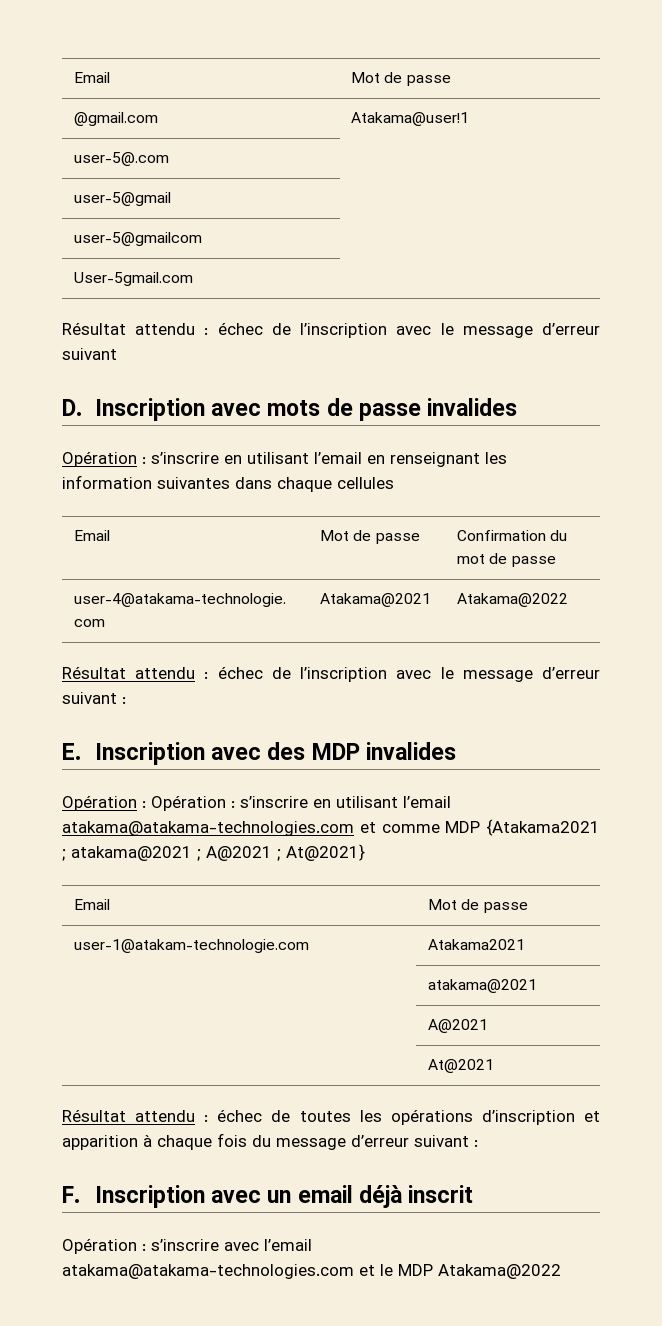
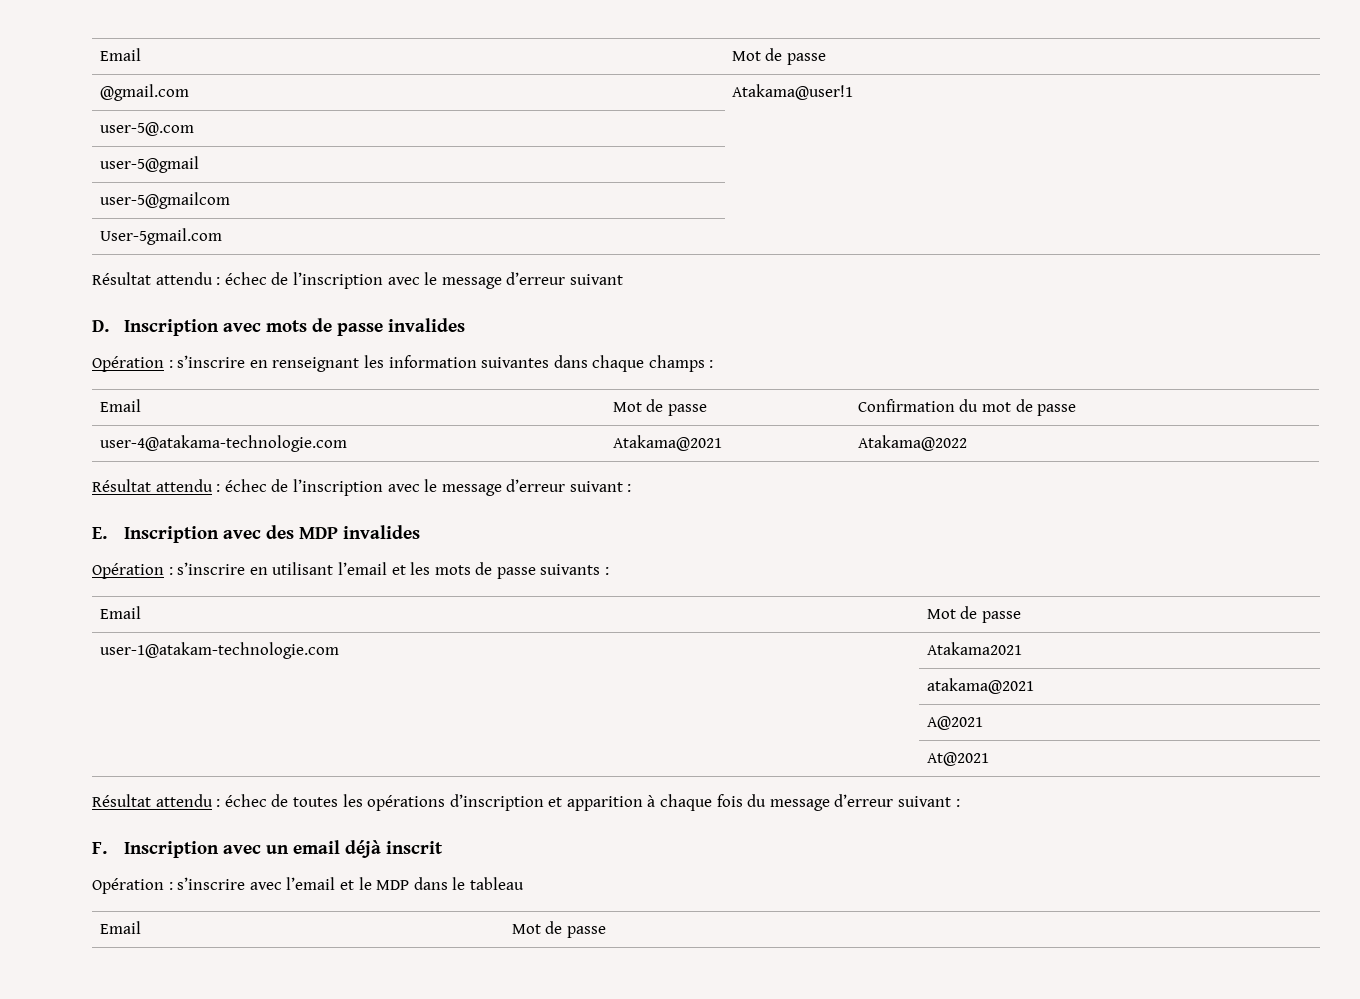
[247,452,385,464] utilisant l’email en -> (268, 364) none
[337,477,394,489] cellules -> [648,355,714,372] champs :
[151,795,451,811] [62,819,600,836] [62,844,365,861] Opération : s’inscrire en utilisant l’email atakama@atakama-technologies.com et comme MDP {Atakama2021 ; atakama@2021 ; A@2021 ; At@2021} -> [177,562,610,579] s’inscrire en utilisant l’email et les mots de passe suivants :
[62,1264,354,1279] atakama@atakama-technologies.com -> (336, 883) none
[438,1264,561,1279] Atakama@2022 -> [413,877,524,890] [99,921,141,934] [511,921,606,938] dans le tableau // Email | Mot de passe

